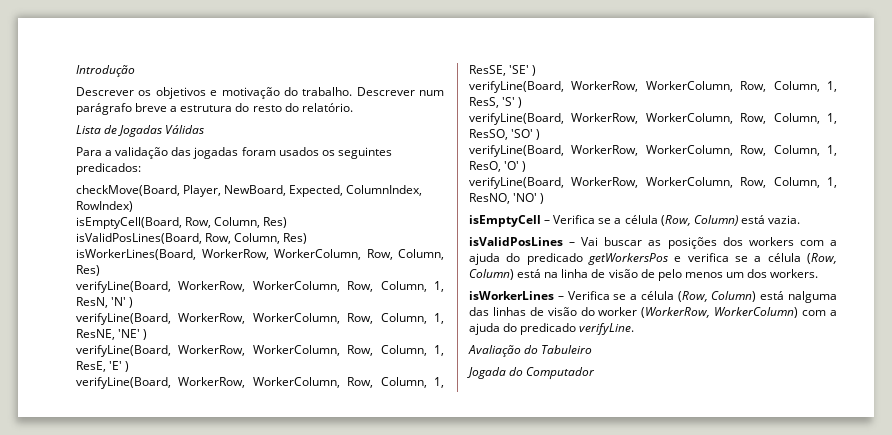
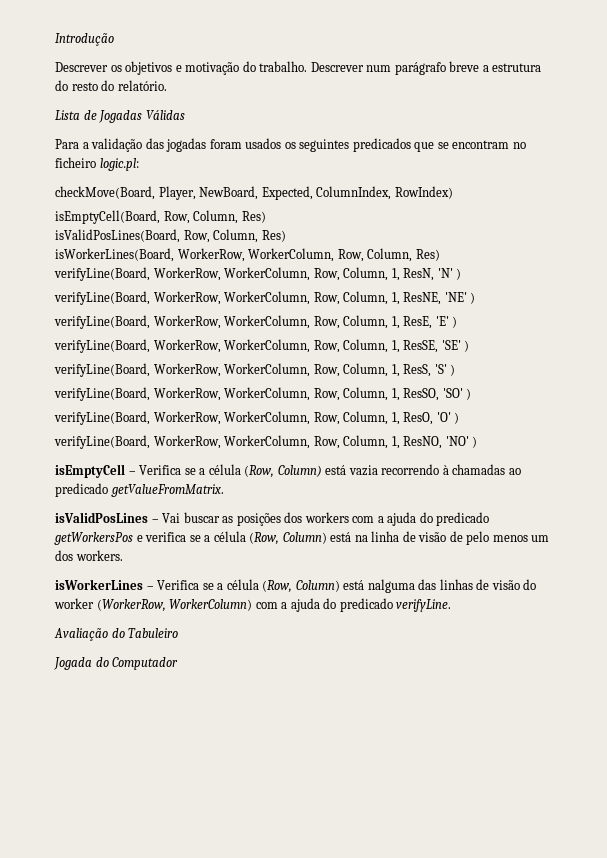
[76,163,141,175] predicados: -> [352,138,526,152] [55,157,139,171] predicados que se encontram no ficheiro logic.pl:
[767,215,800,224] vazia. -> [348,464,521,476] [55,483,224,497] vazia recorrendo à chamadas ao predicado getValueFromMatrix.

